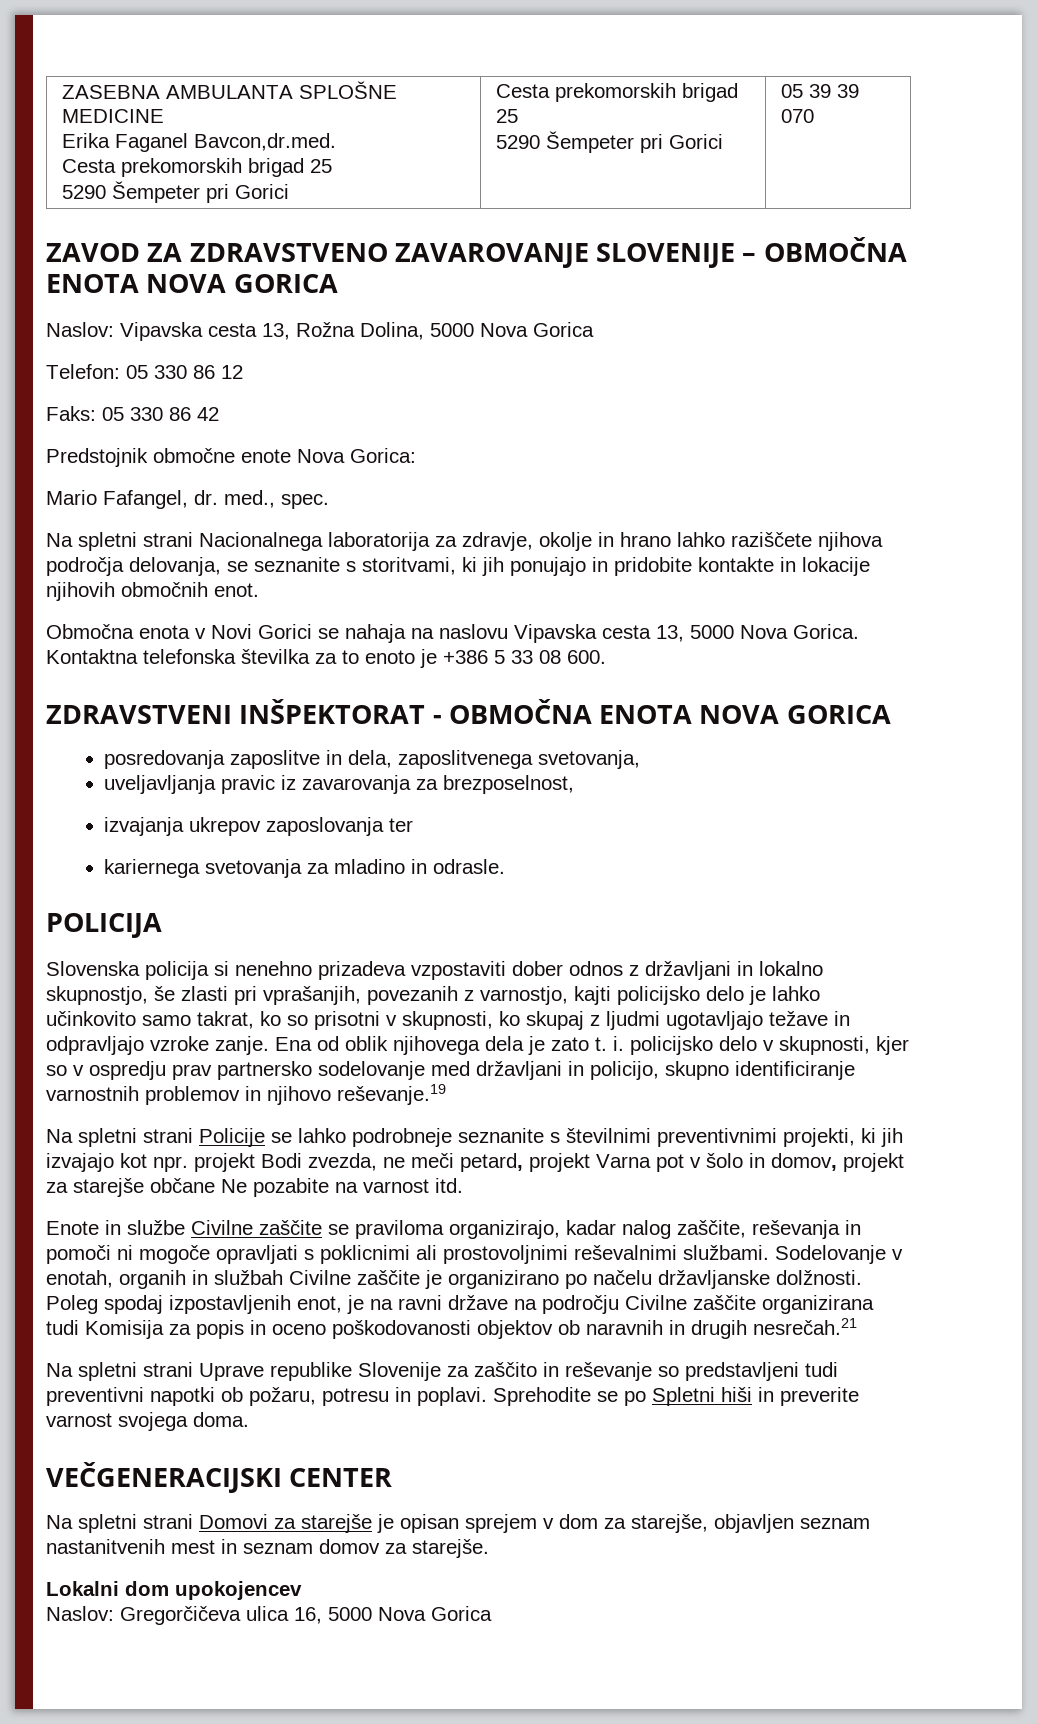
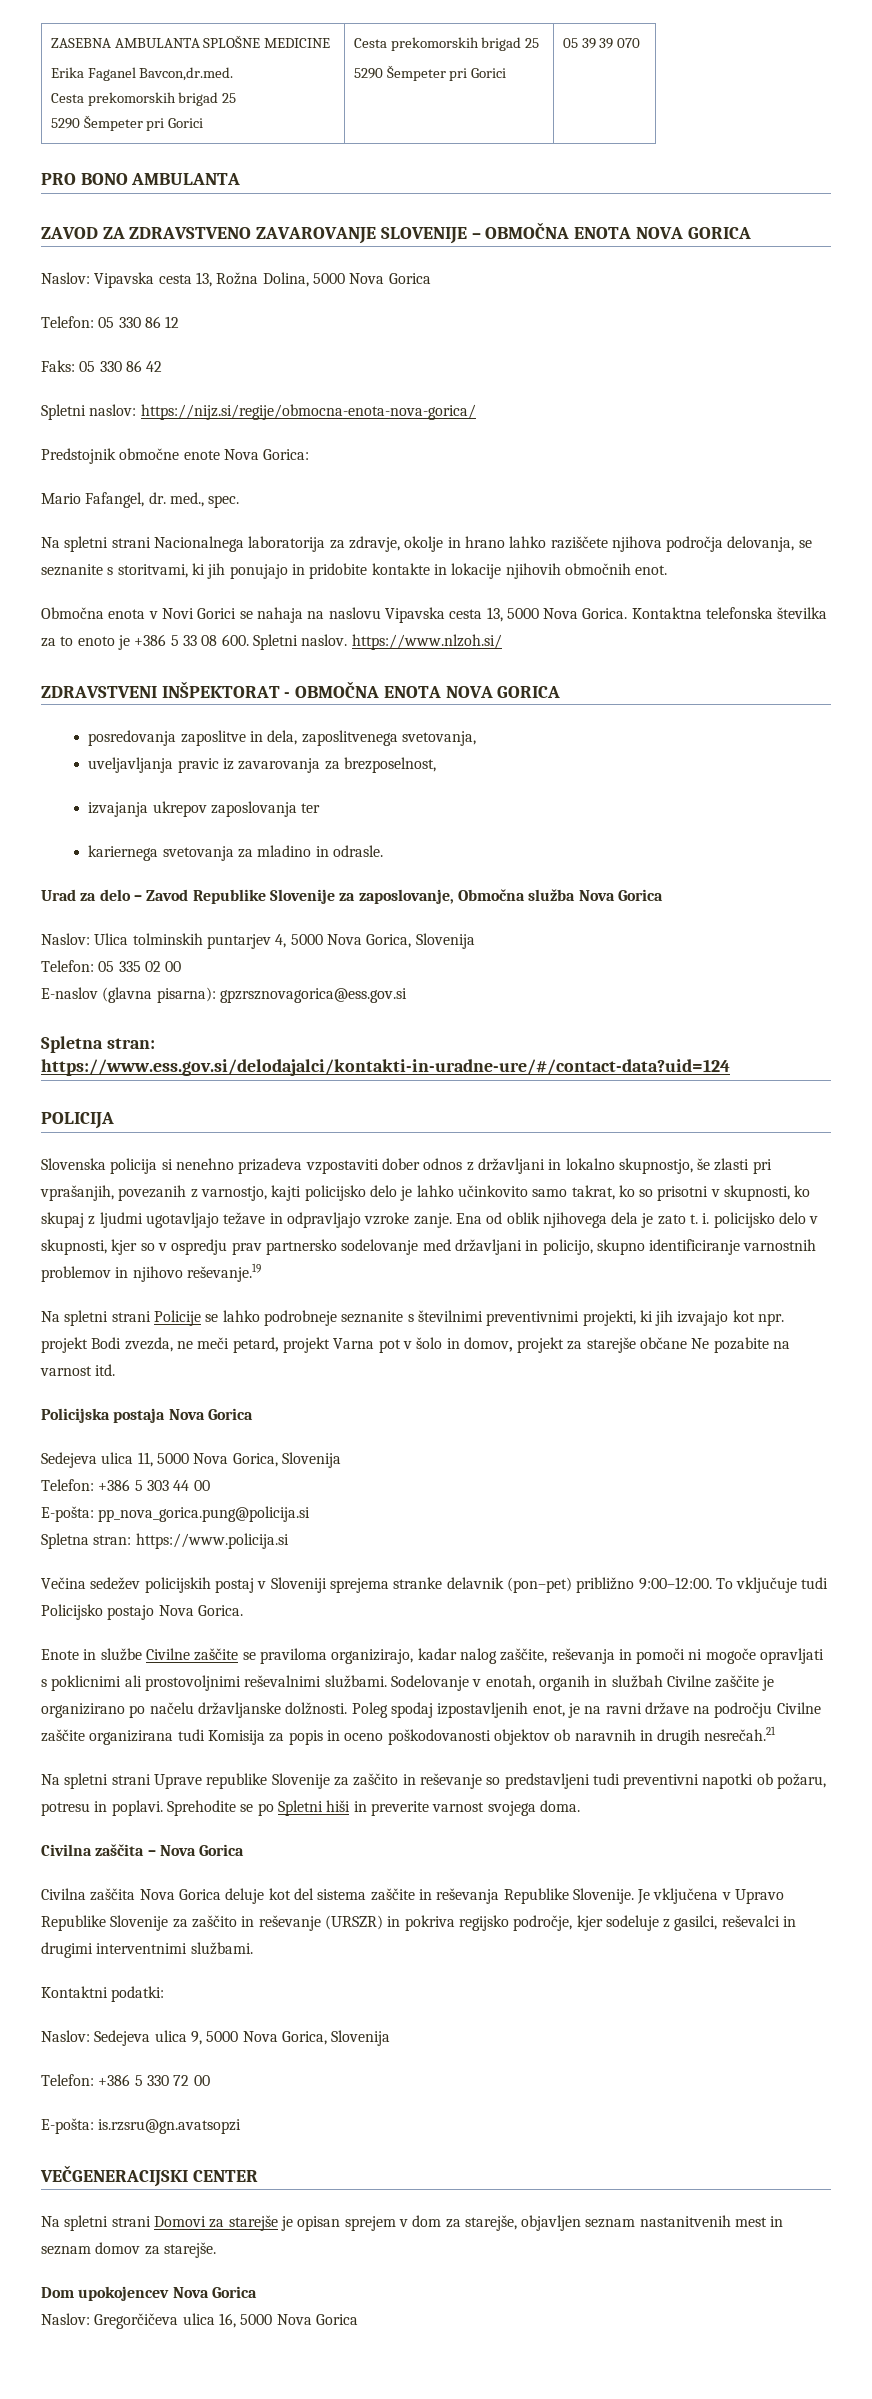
(814, 116) none -> [41,173,241,185] // PRO BONO AMBULANTA
(219, 414) none -> [41,404,476,420] // Spletni naslov: https://nijz.si/regije/obmocna-enota-nova-gorica/
(606, 657) none -> [252,634,502,650] Spletni naslov. https://www.nlzoh.si/
(506, 866) none -> [41,889,663,904] [41,933,475,949] [41,960,182,972] [41,987,407,1003] [41,1036,155,1053] [41,1059,730,1076] // Urad za delo – Zavod Republike Slovenije za zaposlovanje, Območna služba Nova Gorica // Naslov: Ulica tolminskih puntarjev 4, 5000 Nova Gorica, Slovenija // Telefon: 05 335 02 00 // E-naslov (glavna pisarna): gpzrsznovagorica@ess.gov.si // Spletna stran: https://www.ess.gov.si/delodajalci/kontakti-in-uradne-ure/#/contact-data?uid=124
(463, 1185) none -> [41,1408,253,1423] [41,1452,341,1468] [41,1479,210,1491] [41,1506,311,1522] [41,1533,289,1549] [41,1577,829,1593] [41,1604,243,1620] // Policijska postaja Nova Gorica // Sedejeva ulica 11, 5000 Nova Gorica, Slovenija // Telefon: +386 5 303 44 00 // E-pošta: pp_nova_gorica.pung@policija.si // Spletna stran: https://www.policija.si // Večina sedežev policijskih postaj v Sloveniji sprejema stranke delavnik (pon–pet) približno 9:00–12:00. To vključuje tudi Policijsko postajo Nova Gorica.
(249, 1419) none -> [41,1844,245,1856] [41,1888,785,1904] [41,1915,797,1931] [41,1942,253,1958] [41,1986,165,2002] [41,2030,391,2046] [41,2074,210,2086] [41,2118,242,2134] // Civilna zaščita – Nova Gorica // Civilna zaščita Nova Gorica deluje kot del sistema zaščite in reševanja Republike Slovenije. Je vključena v Upravo Republike Slovenije za zaščito in reševanje (URSZR) in pokriva regijsko področje, kjer sodeluje z gasilci, reševalci in drugimi interventnimi službami. // Kontaktni podatki: // Naslov: Sedejeva ulica 9, 5000 Nova Gorica, Slovenija // Telefon: +386 5 330 72 00 // E-pošta: is.rzsru@gn.avatsopzi
[46,1581,169,1596] Lokalni dom -> [41,2287,74,2298] Dom
(302, 1590) none -> [172,2286,257,2298] Nova Gorica

